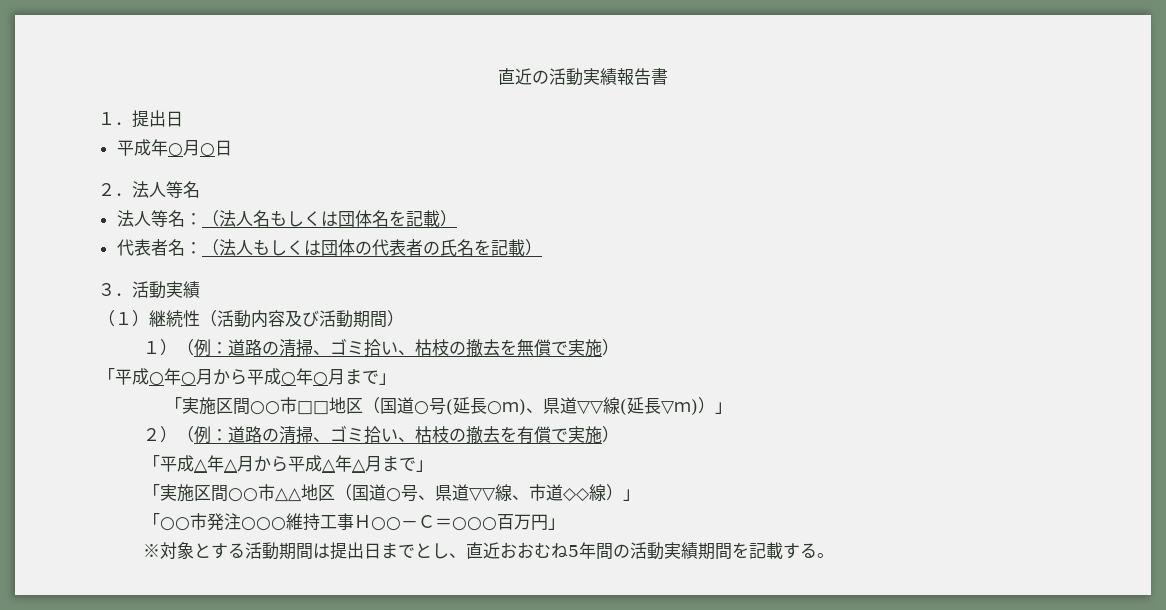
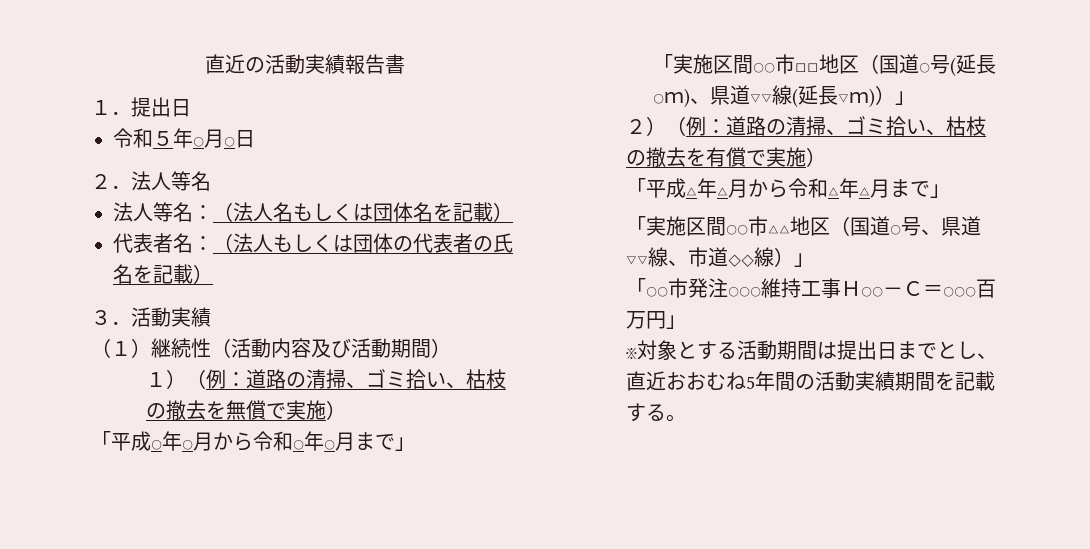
[116,139,151,156] 平成 -> [113,128,173,148] 令和５
[247,368,281,385] 平成 -> [253,431,293,451] 令和
[287,455,322,472] 平成 -> [787,178,828,198] 令和

